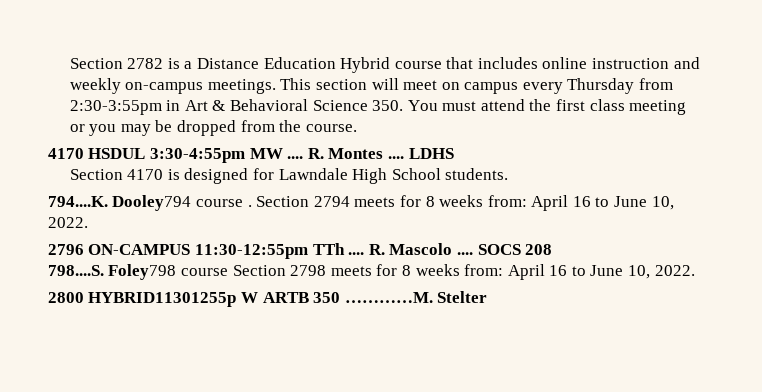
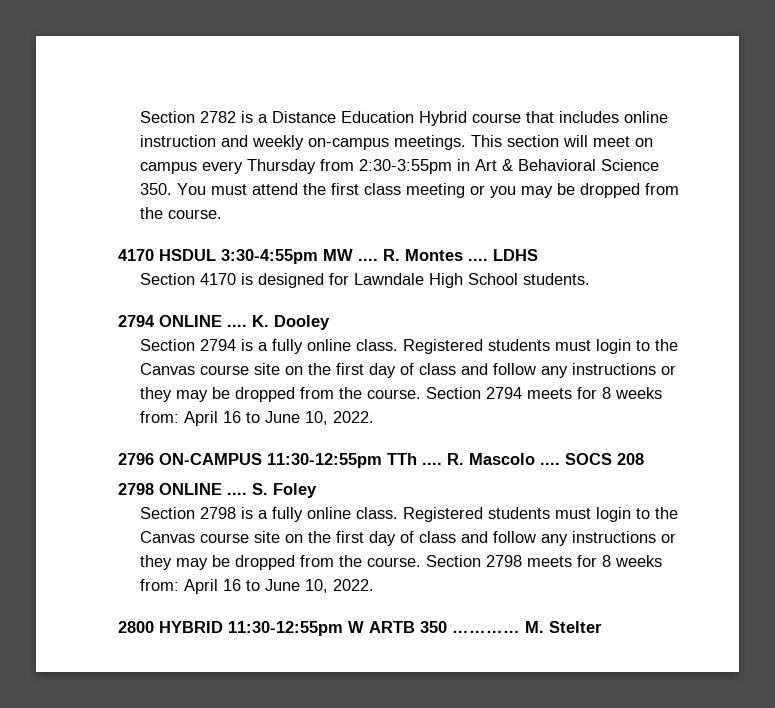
[47,195,252,211] 794....K. Dooley794 course . -> [118,315,331,330] [139,339,678,354] [139,363,676,378] [139,387,421,402] 2794 ONLINE .... K. Dooley // Section 2794 is a fully online class. Registered students must login to the Canvas course site on the first day of class and follow any instructions or they may be dropped from the course.
[47,264,228,280] 798....S. Foley798 course -> [118,483,318,498] [139,507,678,522] [139,531,676,546] [139,555,421,570] 2798 ONLINE .... S. Foley // Section 2798 is a fully online class. Registered students must login to the Canvas course site on the first day of class and follow any instructions or they may be dropped from the course.
[88,292,237,307] HYBRID11301255p -> [159,621,344,636] HYBRID 11:30-12:55pm
[344,292,433,303] …………M. -> [452,621,545,633] ………… M.

